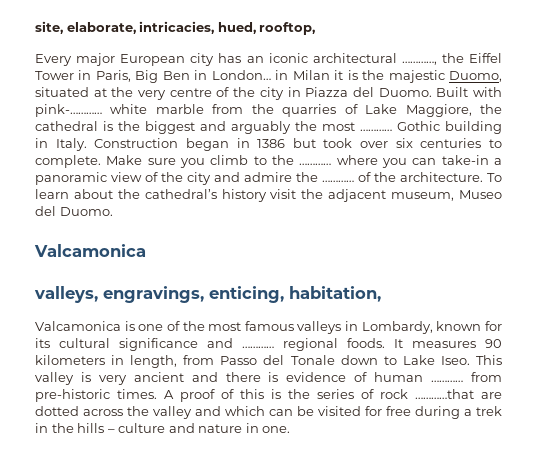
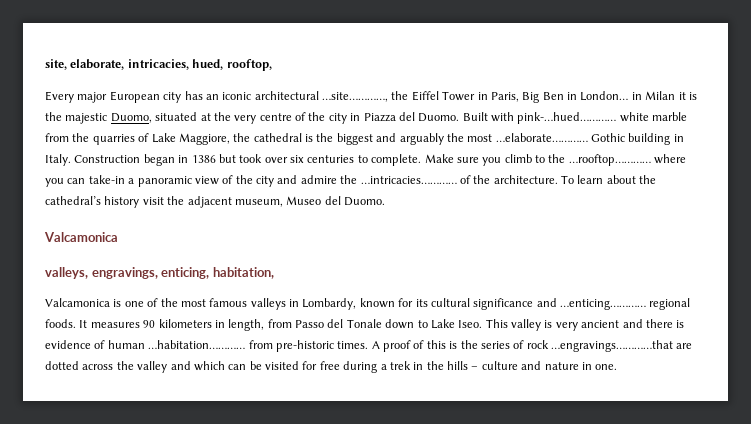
[401,61,437,65] …………, -> [322,92,388,102] …site…………,
[35,104,102,117] pink-………… -> [517,112,617,124] pink-…hued…………
[360,129,392,131] ………… -> [495,133,588,142] …elaborate…………
[299,163,332,165] ………… -> [568,154,651,166] …rooftop…………
[322,180,354,182] ………… -> [360,176,457,184] …intricacies…………
[242,346,274,348] ………… -> [560,299,646,310] …enticing…………
[431,380,464,382] ………… -> [148,340,246,349] …habitation…………
[415,389,474,399] …………that -> [551,340,673,352] …engravings…………that

